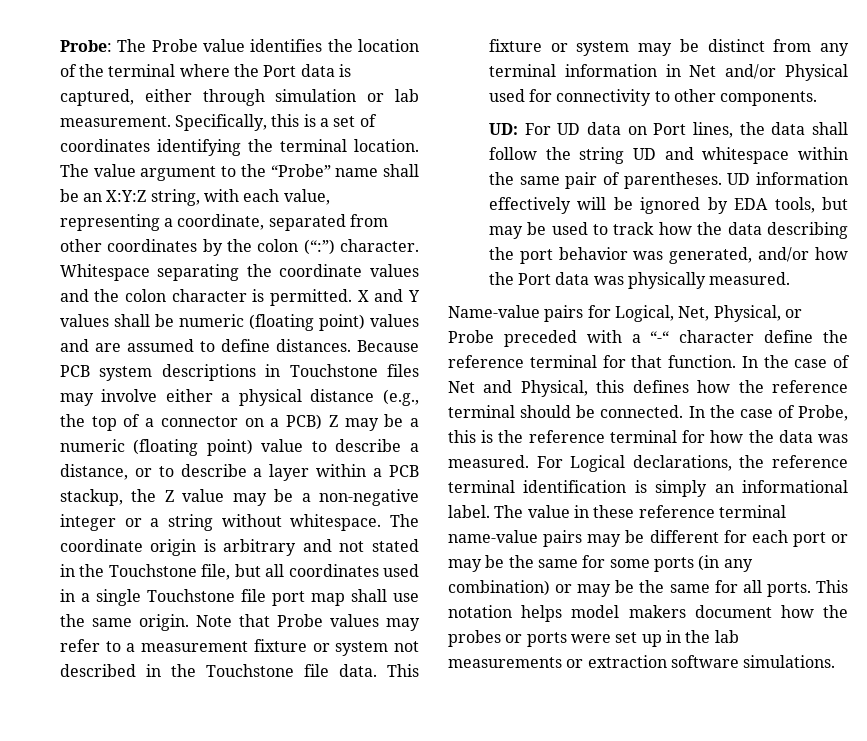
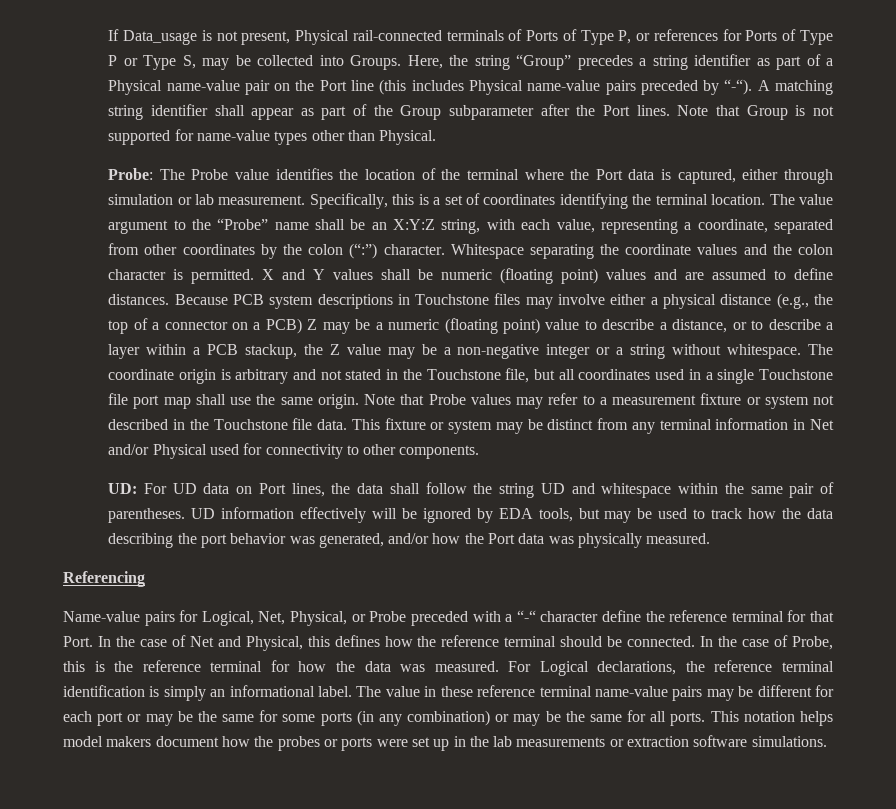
(59, 46) none -> [108,29,833,45] [108,54,834,70] [108,79,834,95] [108,104,834,120] [108,129,437,145] If Data_usage is not present, Physical rail-connected terminals of Ports of Type P, or references for Ports of Type P or Type S, may be collected into Groups. Here, the string “Group” precedes a string identifier as part of a Physical name-value pair on the Port line (this includes Physical name-value pairs preceded by “-“). A matching string identifier shall appear as part of the Group subparameter after the Port lines. Note that Group is not supported for name-value types other than Physical. //
(791, 278) none -> [63,571,145,587] // Referencing
[668,355,736,368] function. -> [63,636,93,647] Port.

